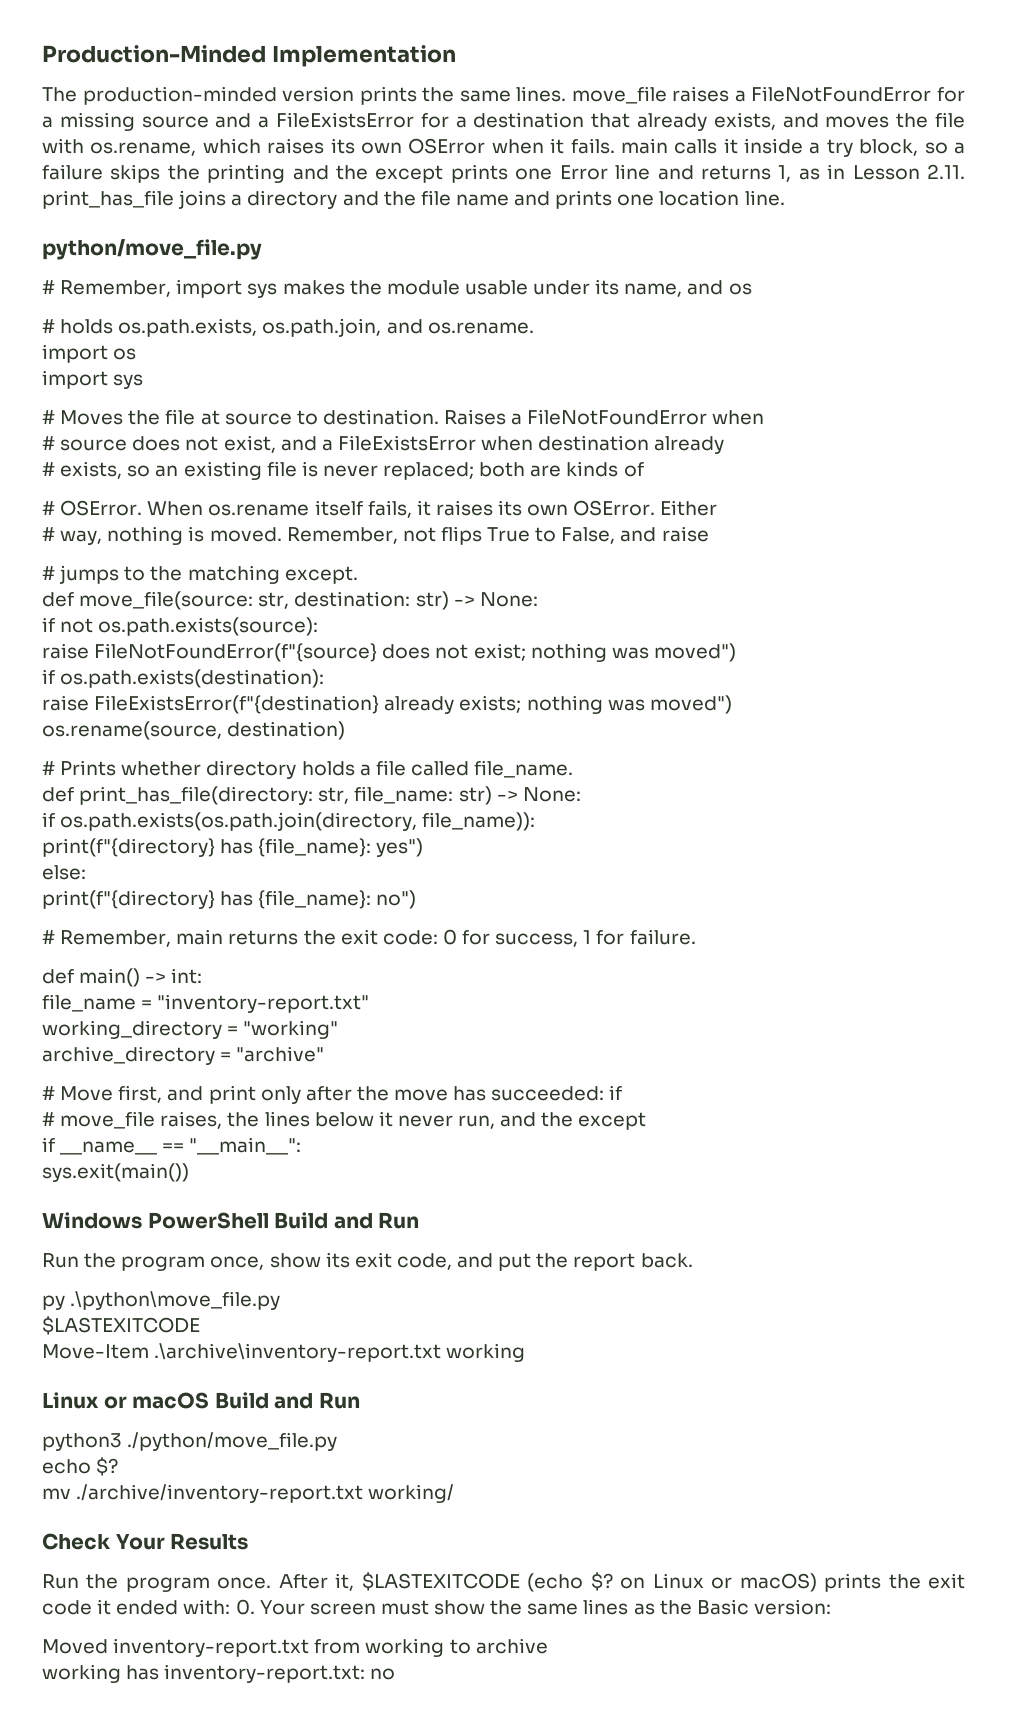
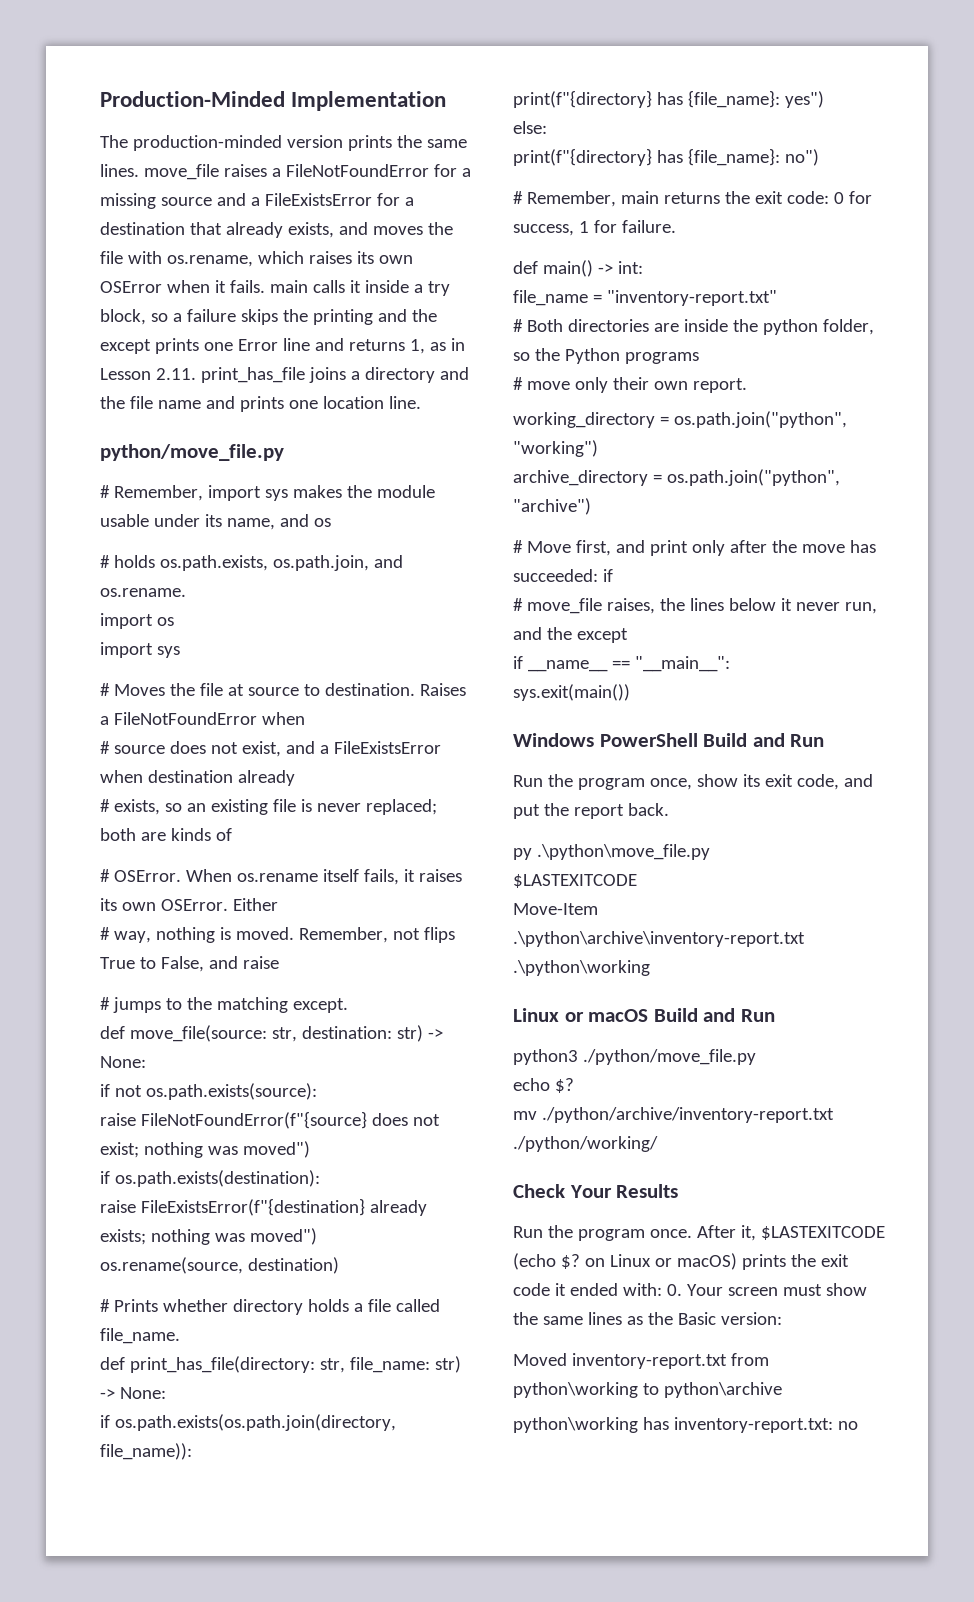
(370, 1003) none -> [513,319,874,335] [513,348,699,364] [513,377,747,393] // # Both directories are inside the python folder, so the Python programs // # move only their own report.
[243,1020,339,1039] "working" -> [673,411,847,428] [513,440,598,457] os.path.join("python", "working")
[236,1046,325,1062] "archive" -> [666,469,840,486] [513,498,591,515] os.path.join("python", "archive")
[154,1343,526,1362] .\archive\inventory-report.txt working -> [513,931,805,947] [513,960,650,976] .\python\archive\inventory-report.txt .\python\working
[76,1484,455,1503] ./archive/inventory-report.txt working/ -> [541,1107,834,1123] [513,1136,658,1152] ./python/archive/inventory-report.txt ./python/working/
[365,1638,548,1657] [42,1664,121,1683] working to archive // working -> [513,1382,782,1398] [513,1417,638,1433] python\working to python\archive // python\working

